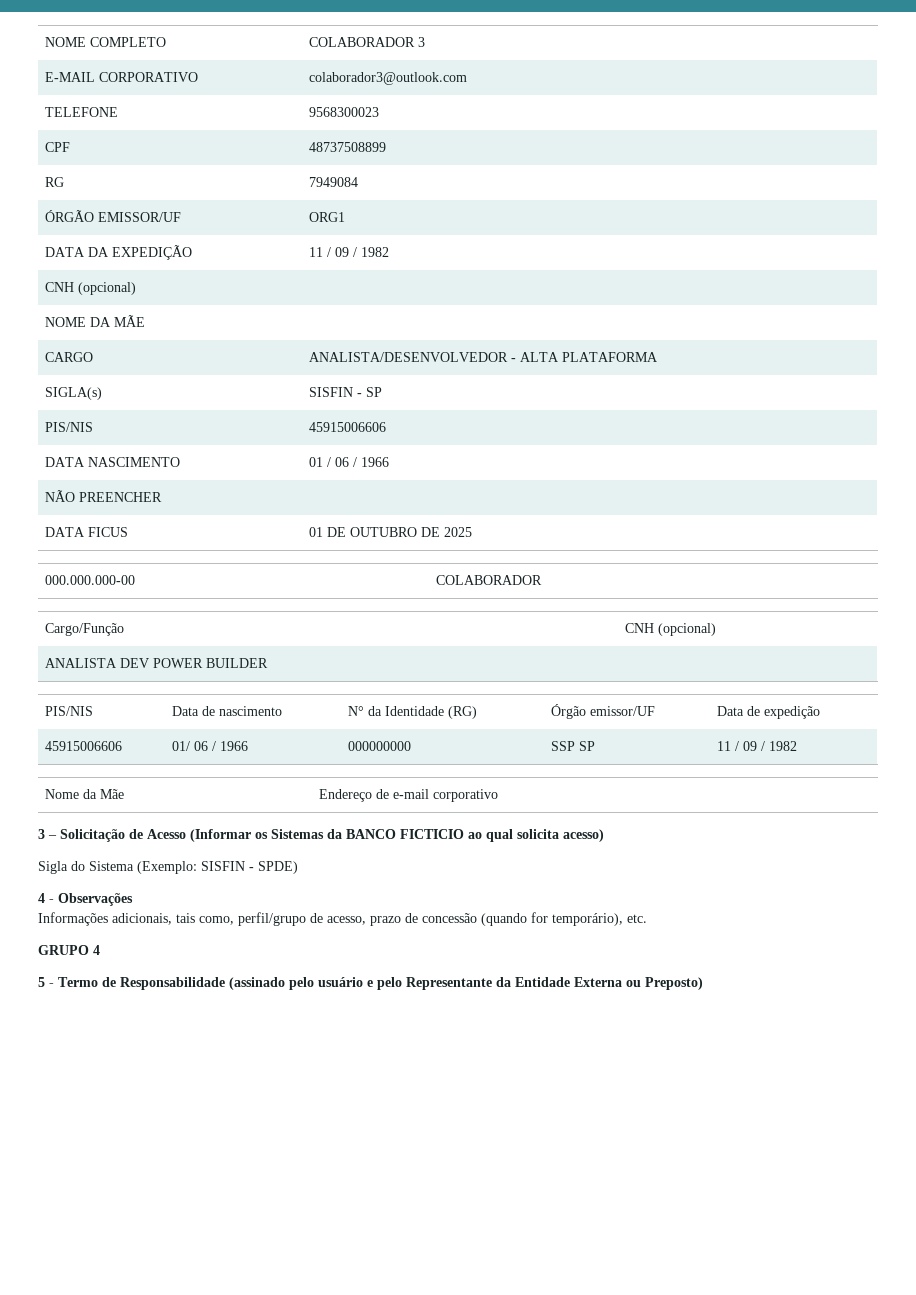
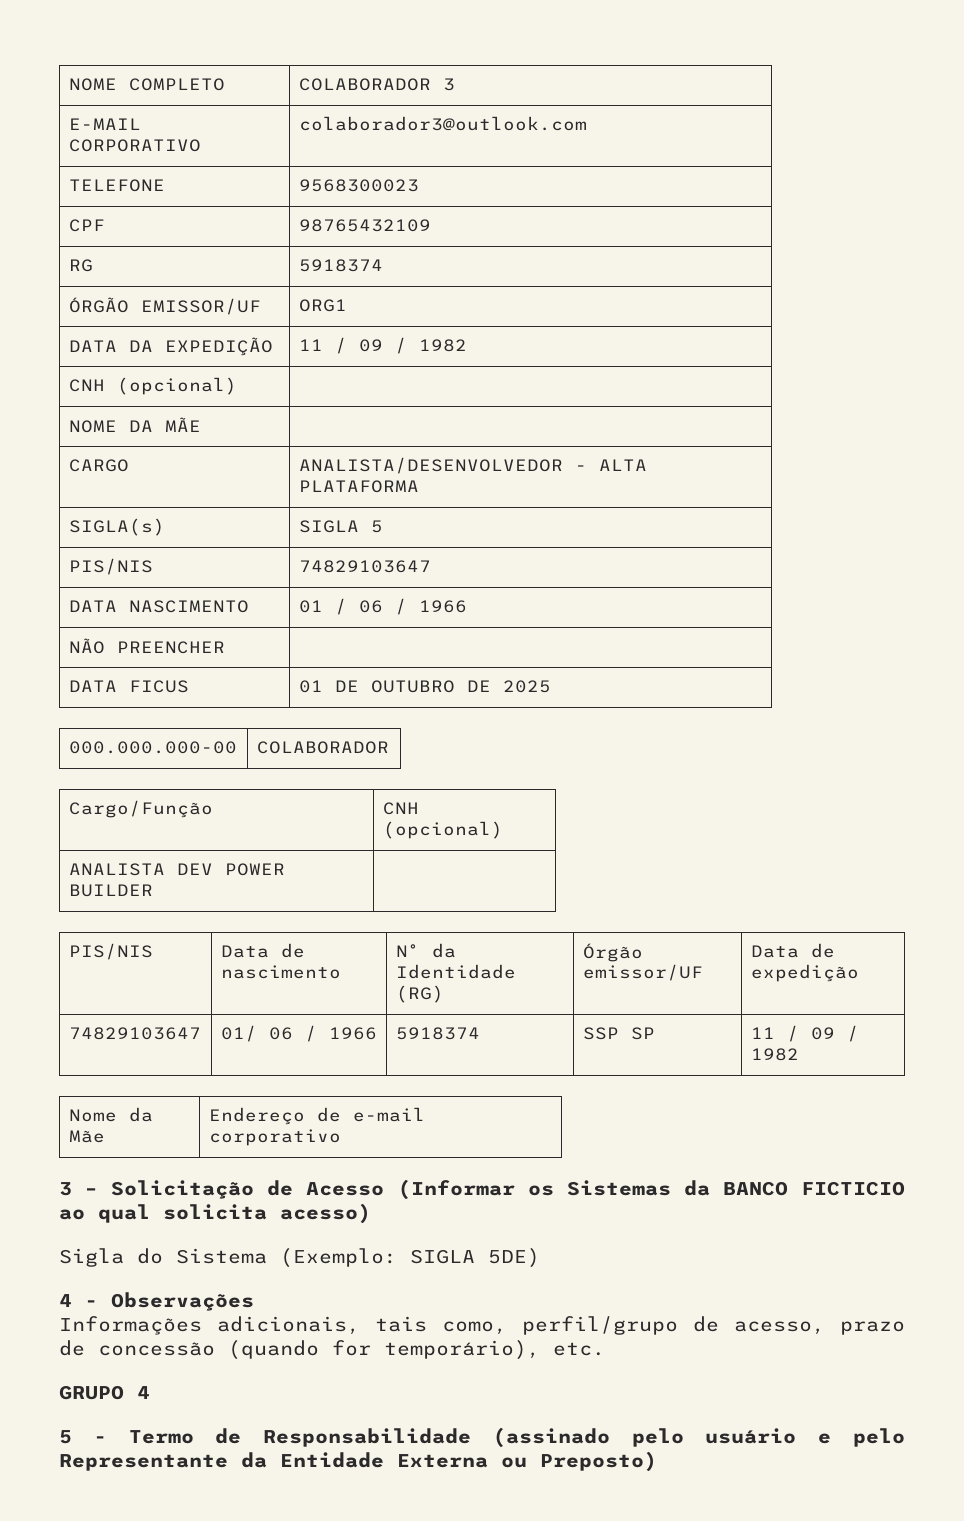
[308,142,386,152] 48737508899 -> [298,219,431,232] 98765432109
[308,177,358,187] 7949084 -> [298,259,383,272] 5918374
[308,387,382,397] [44,422,93,432] [308,422,386,432] SISFIN - SP // PIS/NIS | 45915006606 -> [298,520,383,533] [68,558,153,575] [298,560,431,573] SIGLA 5 // PIS/NIS | 74829103647
[44,741,122,751] 45915006606 -> [68,1027,201,1040] 74829103647
[347,741,411,751] 000000000 -> [395,1027,480,1040] 5918374
[201,861,298,874] SISFIN - SPDE) -> [410,1248,540,1268] SIGLA 5DE)

